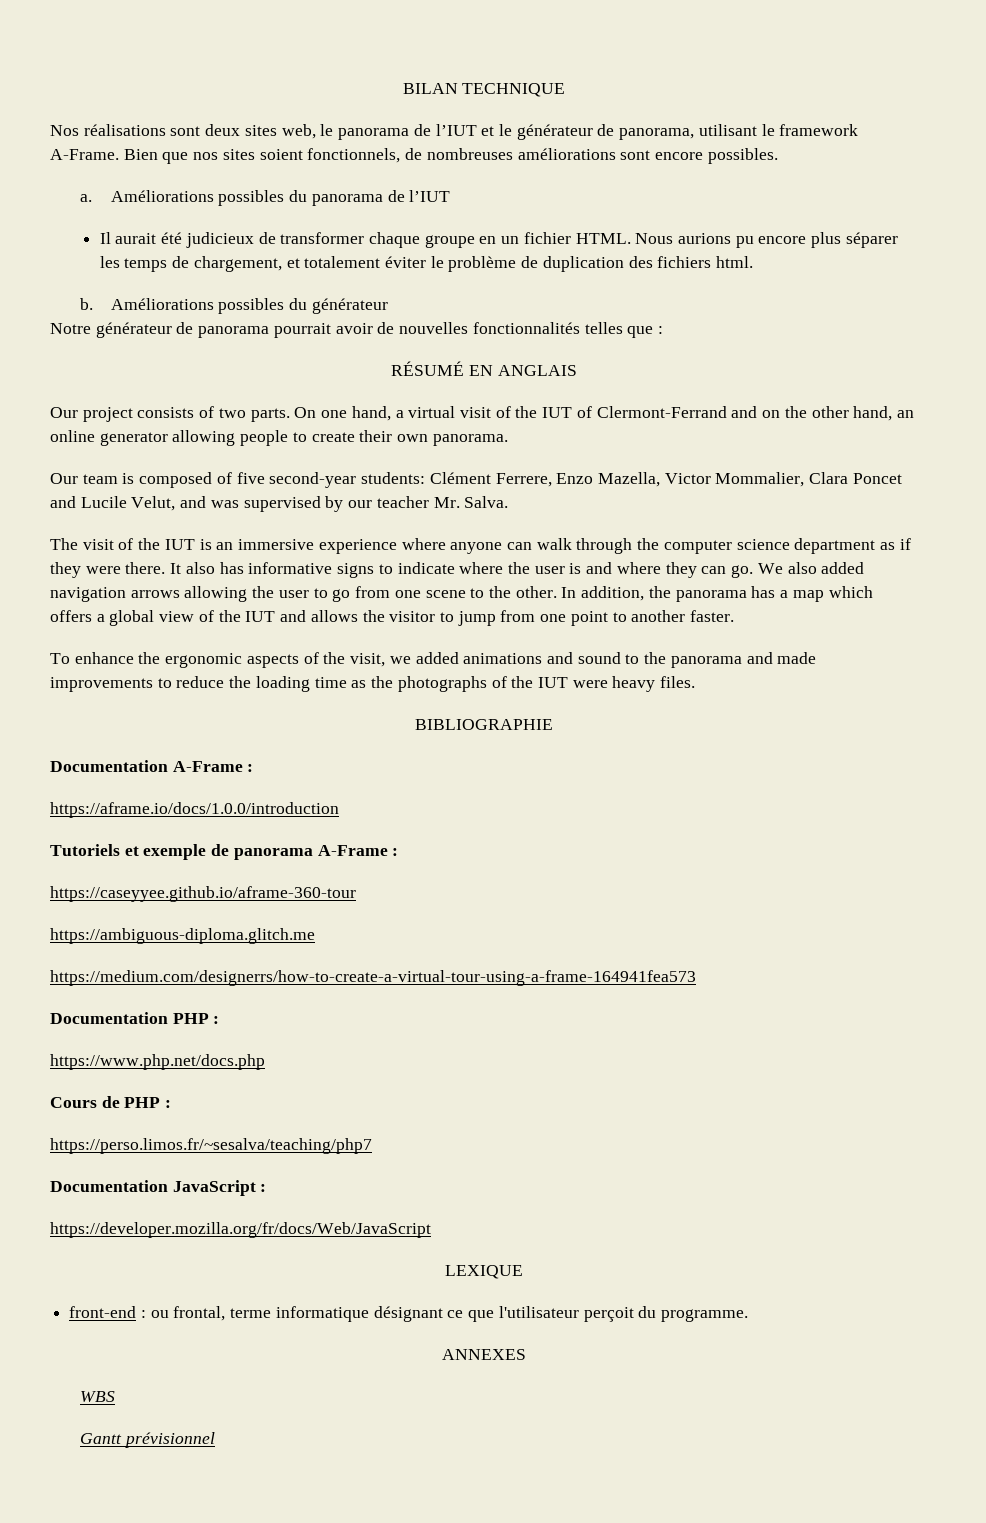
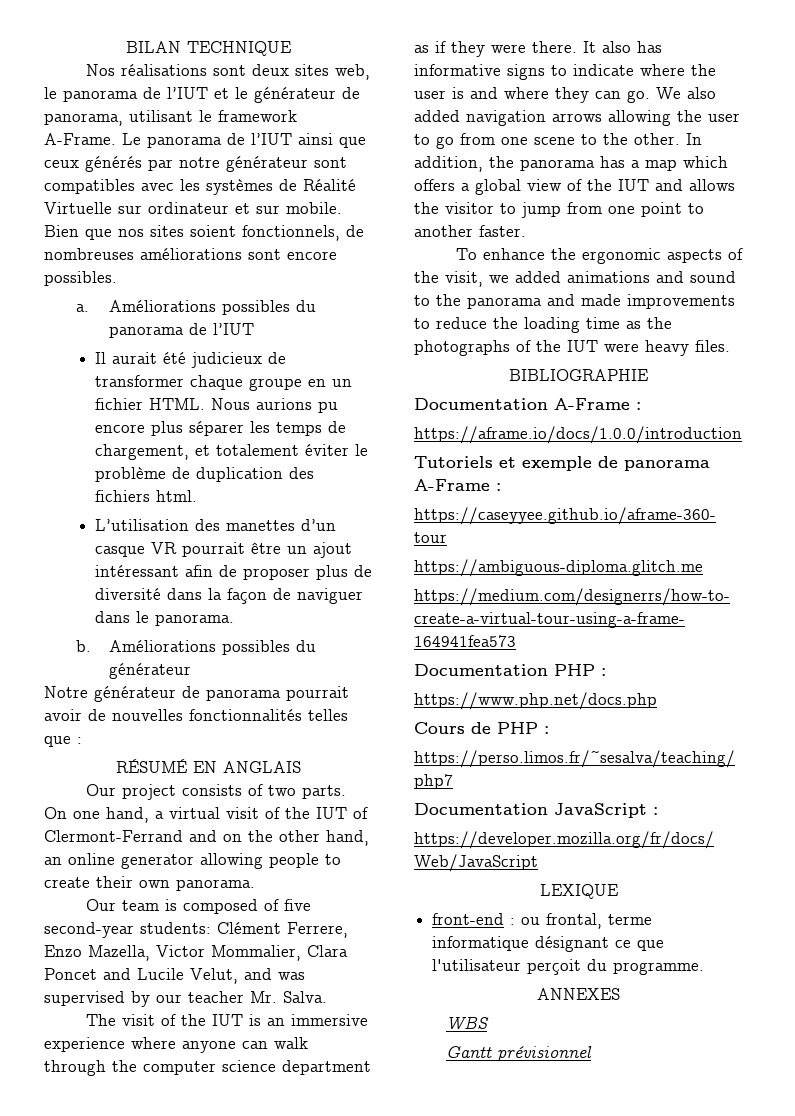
(119, 154) none -> [122,133,366,148] [44,156,347,172] [44,179,356,195] [44,202,342,214] Le panorama de l’IUT ainsi que ceux générés par notre générateur sont compatibles avec les systèmes de Réalité Virtuelle sur ordinateur et sur mobile.
(754, 262) none -> [94,519,336,531] [94,542,352,558] [94,565,372,580] [94,588,363,604] [94,611,234,626] // L’utilisation des manettes d’un casque VR pourrait être un ajout intéressant afin de proposer plus de diversité dans la façon de naviguer dans le panorama.

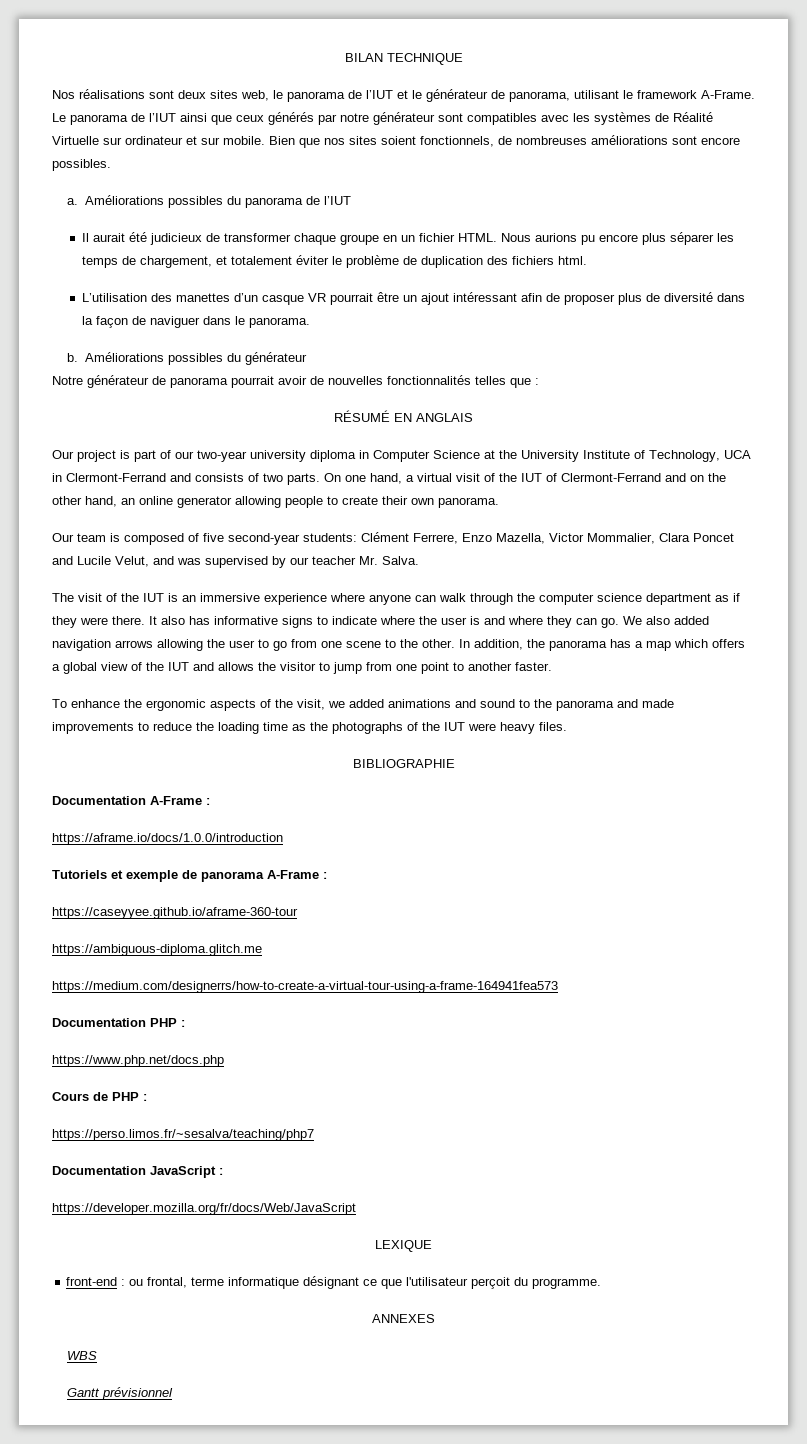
(176, 792) none -> [120,450,751,462] [52,473,191,482] is part of our two-year university diploma in Computer Science at the University Institute of Technology, UCA in Clermont-Ferrand and

